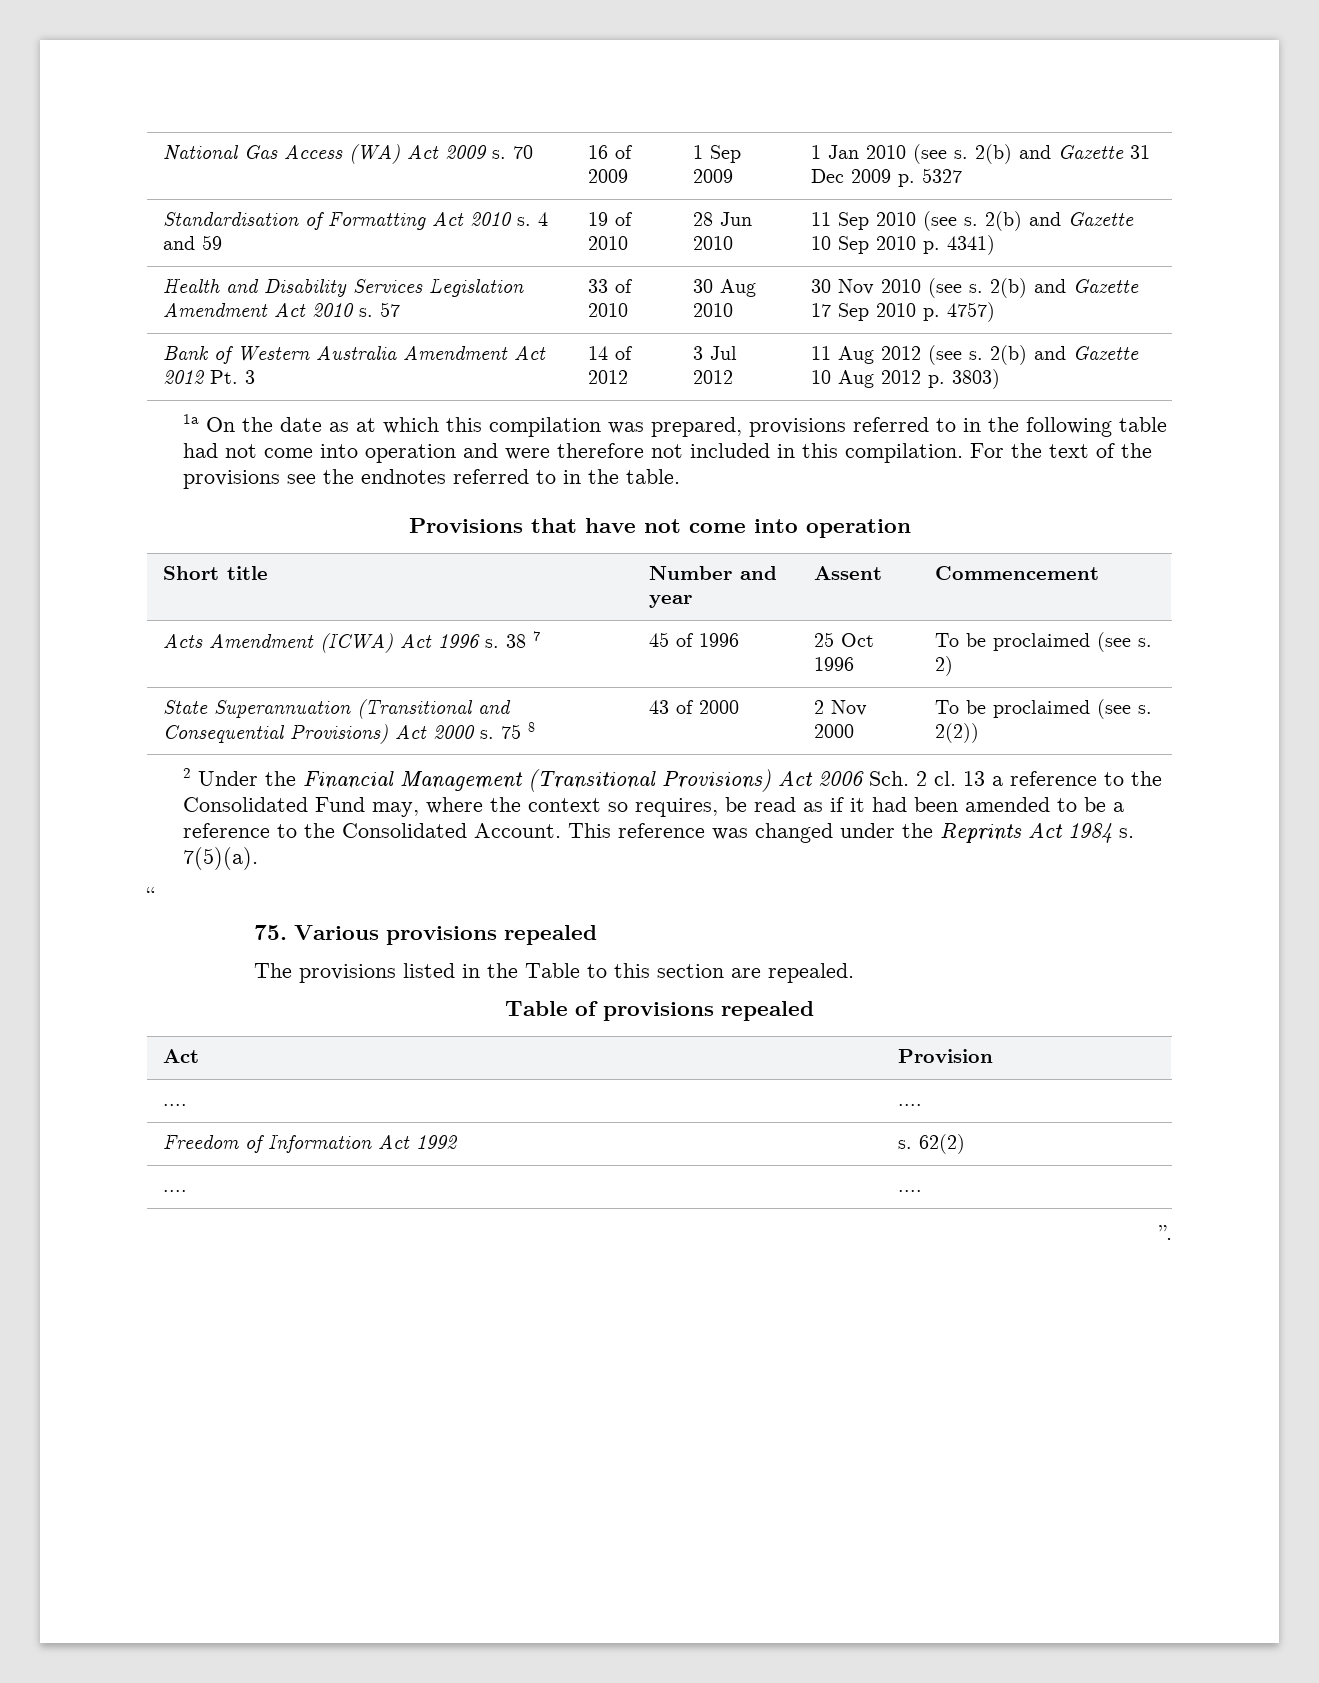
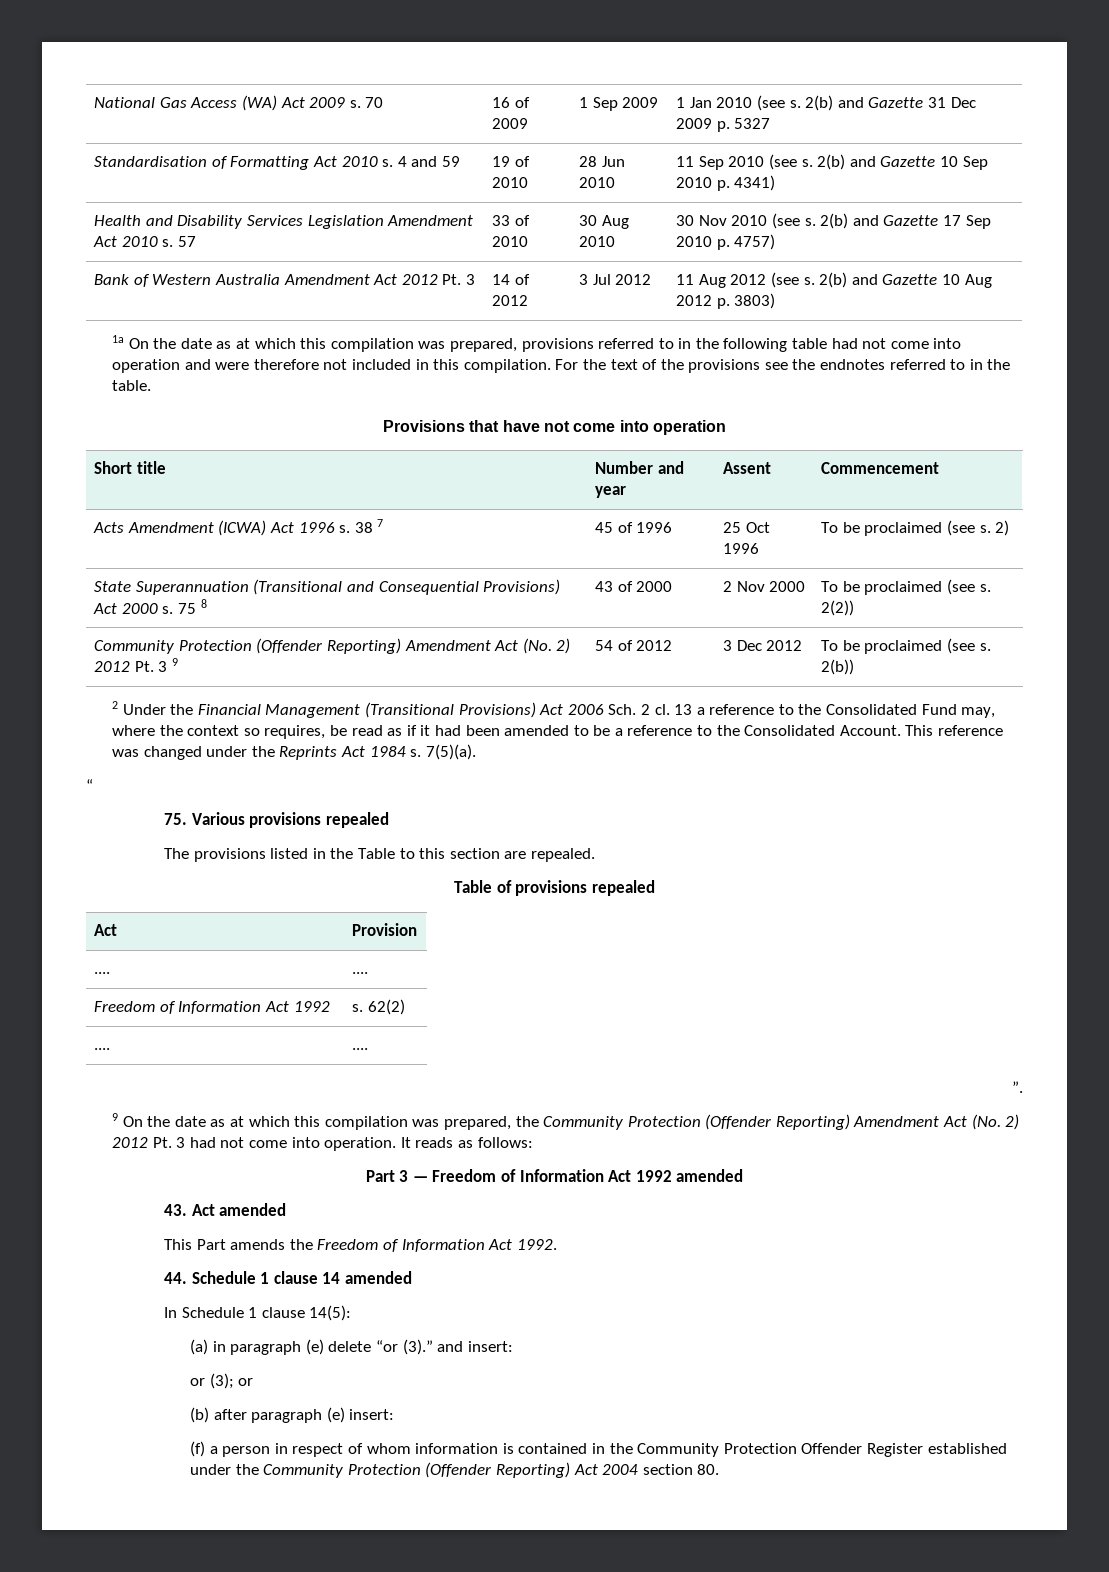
(979, 733) none -> [94,638,571,654] [94,658,179,672] [595,640,673,651] [723,640,803,651] [821,638,991,654] [821,659,855,675] // Community Protection (Offender Reporting) Amendment Act (No. 2) 2012 Pt. 3 9 | 54 of 2012 | 3 Dec 2012 | To be proclaimed (see s. 2(b))
(1172, 1232) none -> [112,1113,1020,1130] [112,1137,533,1151] [365,1169,744,1182] [164,1203,287,1216] [164,1239,557,1252] [164,1271,413,1284] [164,1305,352,1321] [190,1339,513,1355] [190,1373,254,1389] [190,1407,395,1423] [190,1441,1007,1457] [190,1462,720,1478] // 9 On the date as at which this compilation was prepared, the Community Protection (Offender Reporting) Amendment Act (No. 2) 2012 Pt. 3 had not come into operation. It reads as follows: // Part 3 — Freedom of Information Act 1992 amended // 43. Act amended // This Part amends the Freedom of Information Act 1992. // 44. Schedule 1 clause 14 amended // In Schedule 1 clause 14(5): // (a) in paragraph (e) delete “or (3).” and insert: // or (3); or // (b) after paragraph (e) insert: // (f) a person in respect of whom information is contained in the Community Protection Offender Register established under the Community Protection (Offender Reporting) Act 2004 section 80.

